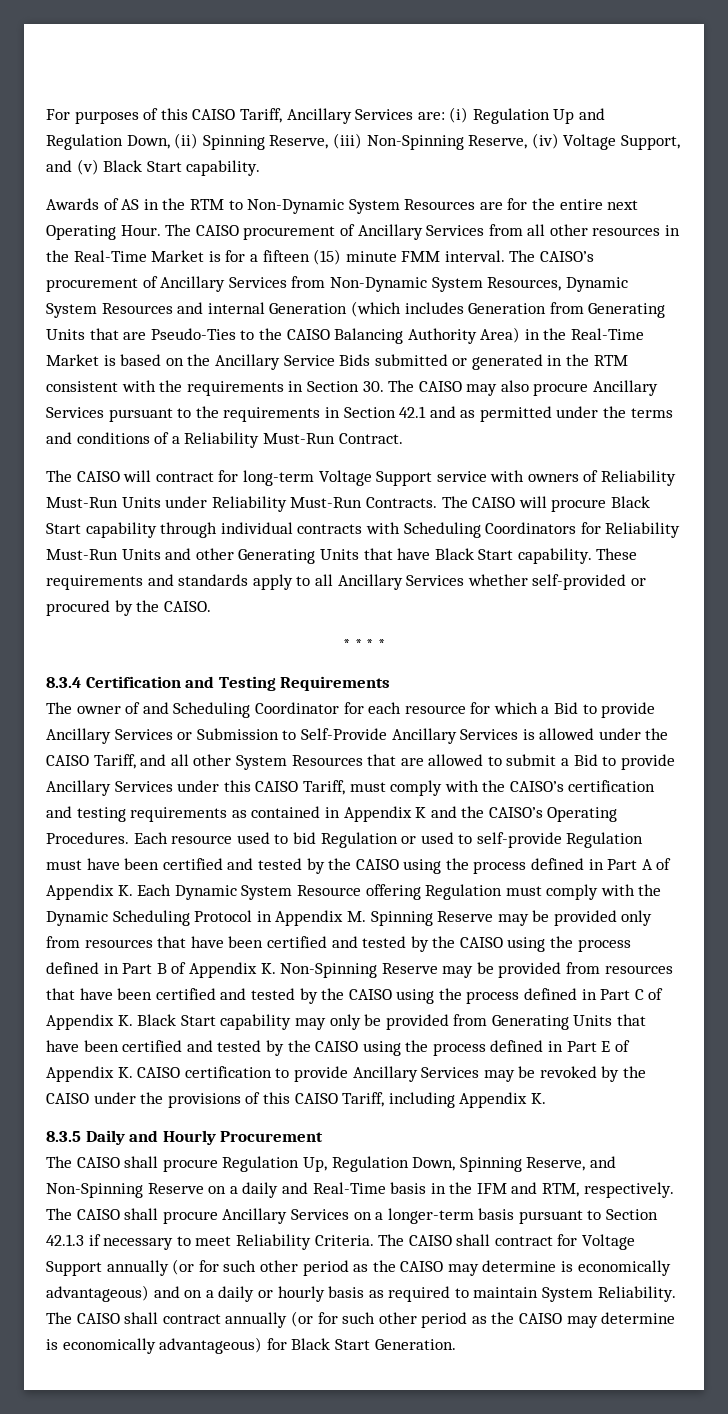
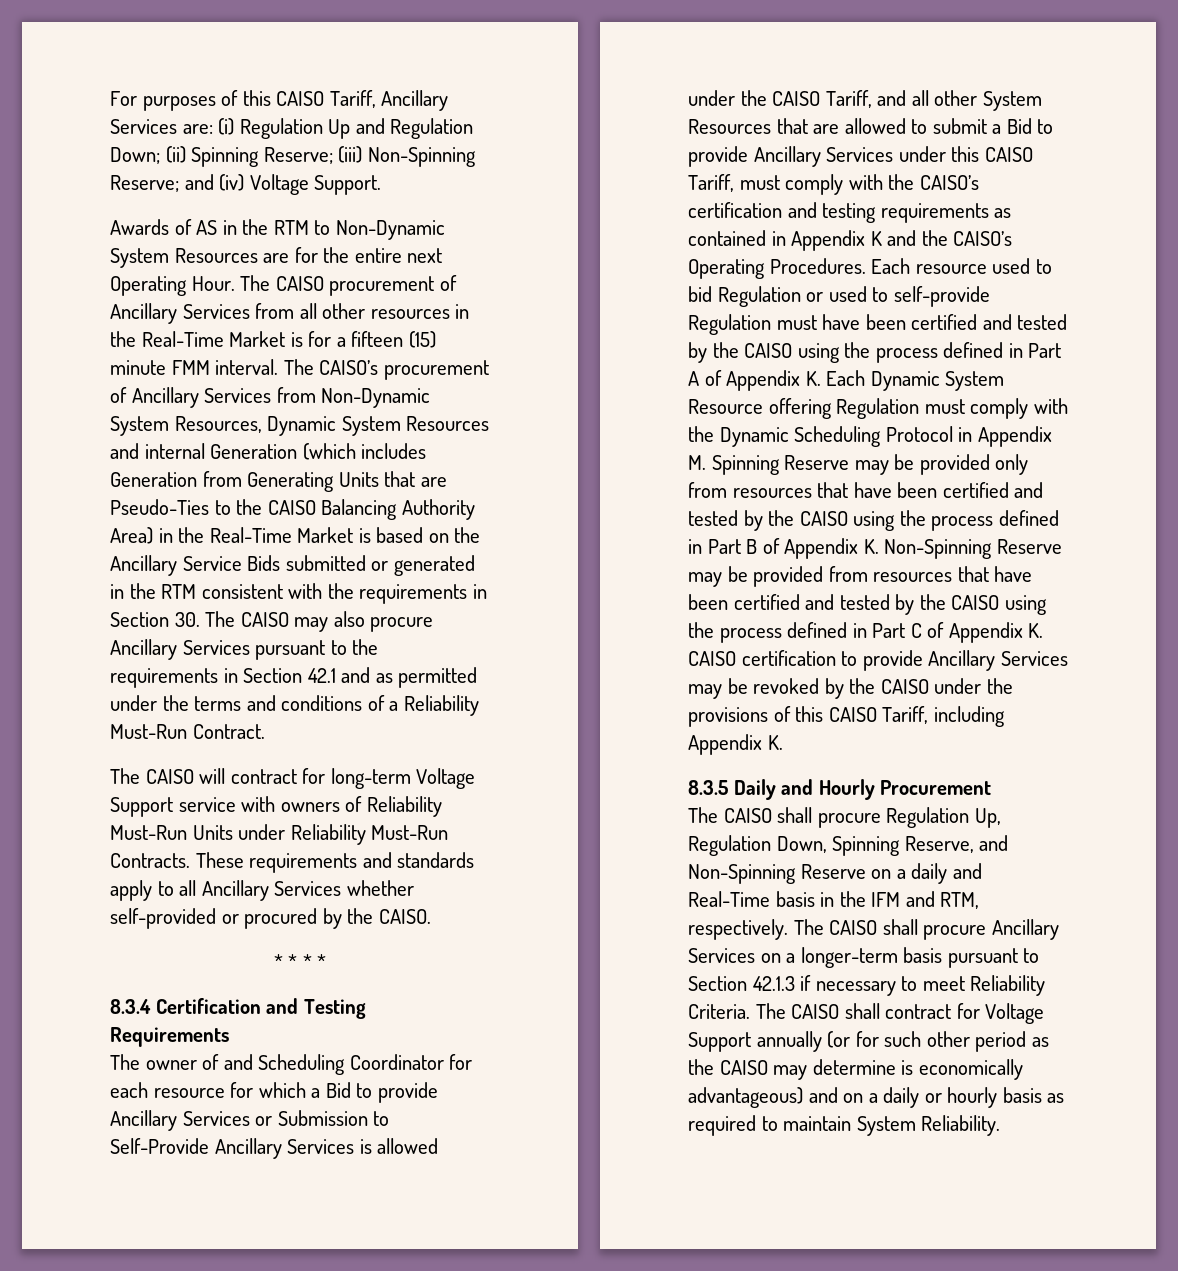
[126,135,170,149] Down, -> [110,147,160,164] Down;
[269,135,329,149] Reserve, -> [263,147,333,164] Reserve;
[468,133,680,150] [46,159,261,176] Reserve, (iv) Voltage Support, and (v) Black Start capability. -> [110,174,382,195] Reserve; and (iv) Voltage Support.
[441,496,650,512] [46,522,681,538] [46,548,592,564] The CAISO will procure Black Start capability through individual contracts with Scheduling Coordinators for Reliability Must-Run Units and other Generating Units that have Black Start capability. -> (190, 860) none
[137,1014,647,1030] [46,1040,630,1056] [46,1066,133,1082] Black Start capability may only be provided from Generating Units that have been certified and tested by the CAISO using the process defined in Part E of Appendix K. -> (1044, 630) none
[46,1311,676,1328] [46,1337,456,1354] The CAISO shall contract annually (or for such other period as the CAISO may determine is economically advantageous) for Black Start Generation. -> (1001, 1125) none

